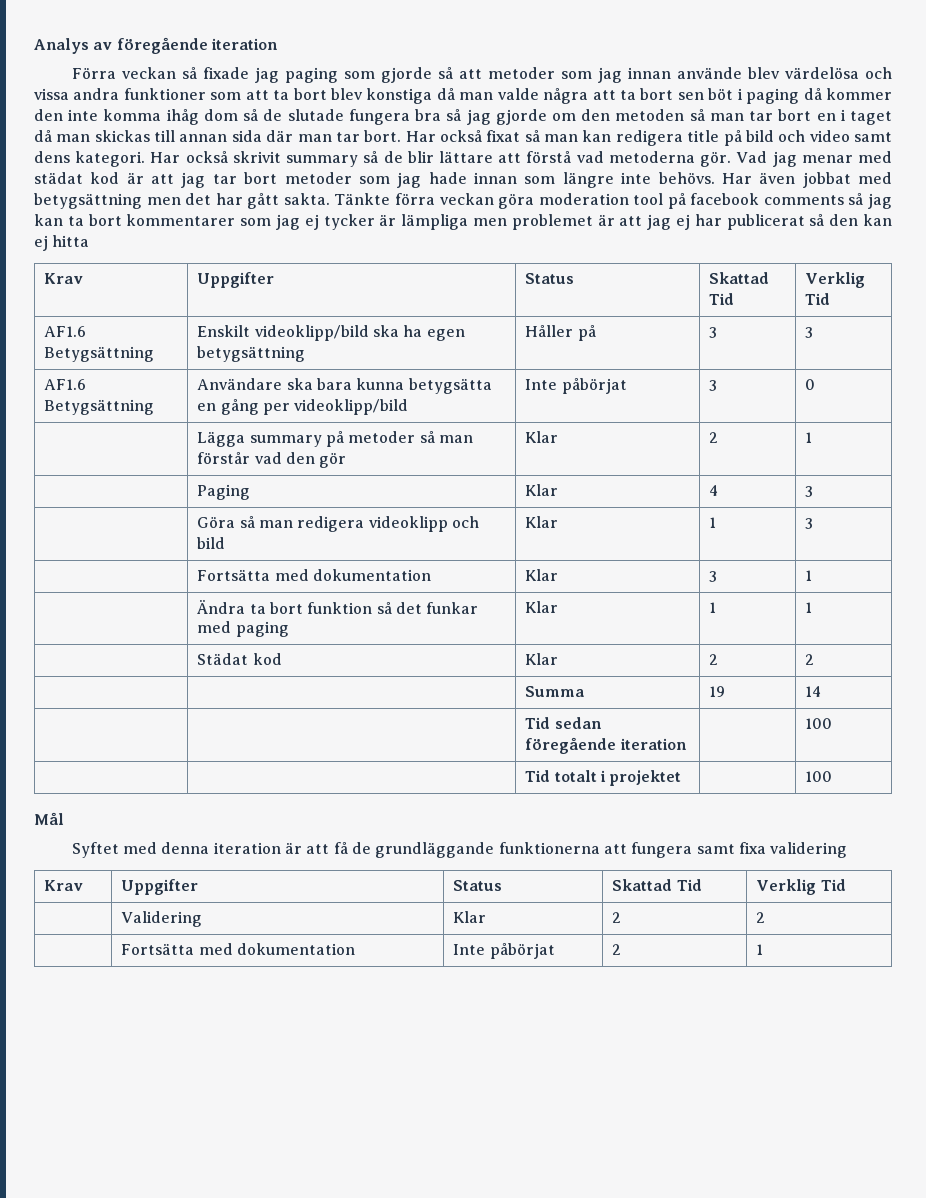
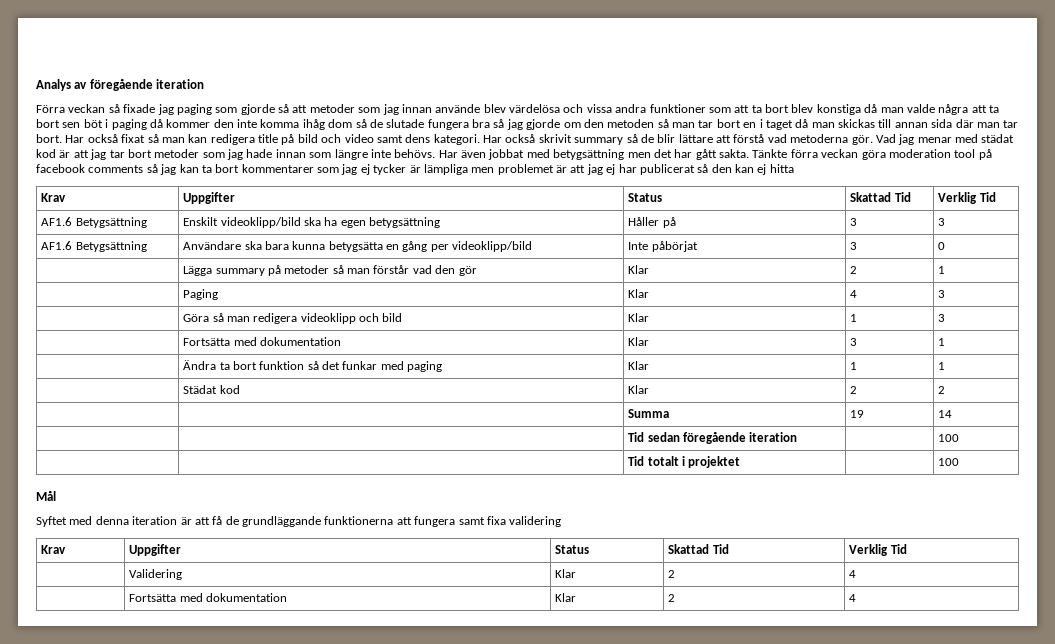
[756,912,766,923] [121,943,355,955] [453,943,555,959] [612,944,622,955] [756,944,764,955] 2 // | Fortsätta med dokumentation | Inte påbörjat | 2 | 1 -> [849,570,857,578] [129,593,287,602] [555,593,577,602] [668,594,676,602] [849,594,857,602] 4 // | Fortsätta med dokumentation | Klar | 2 | 4

